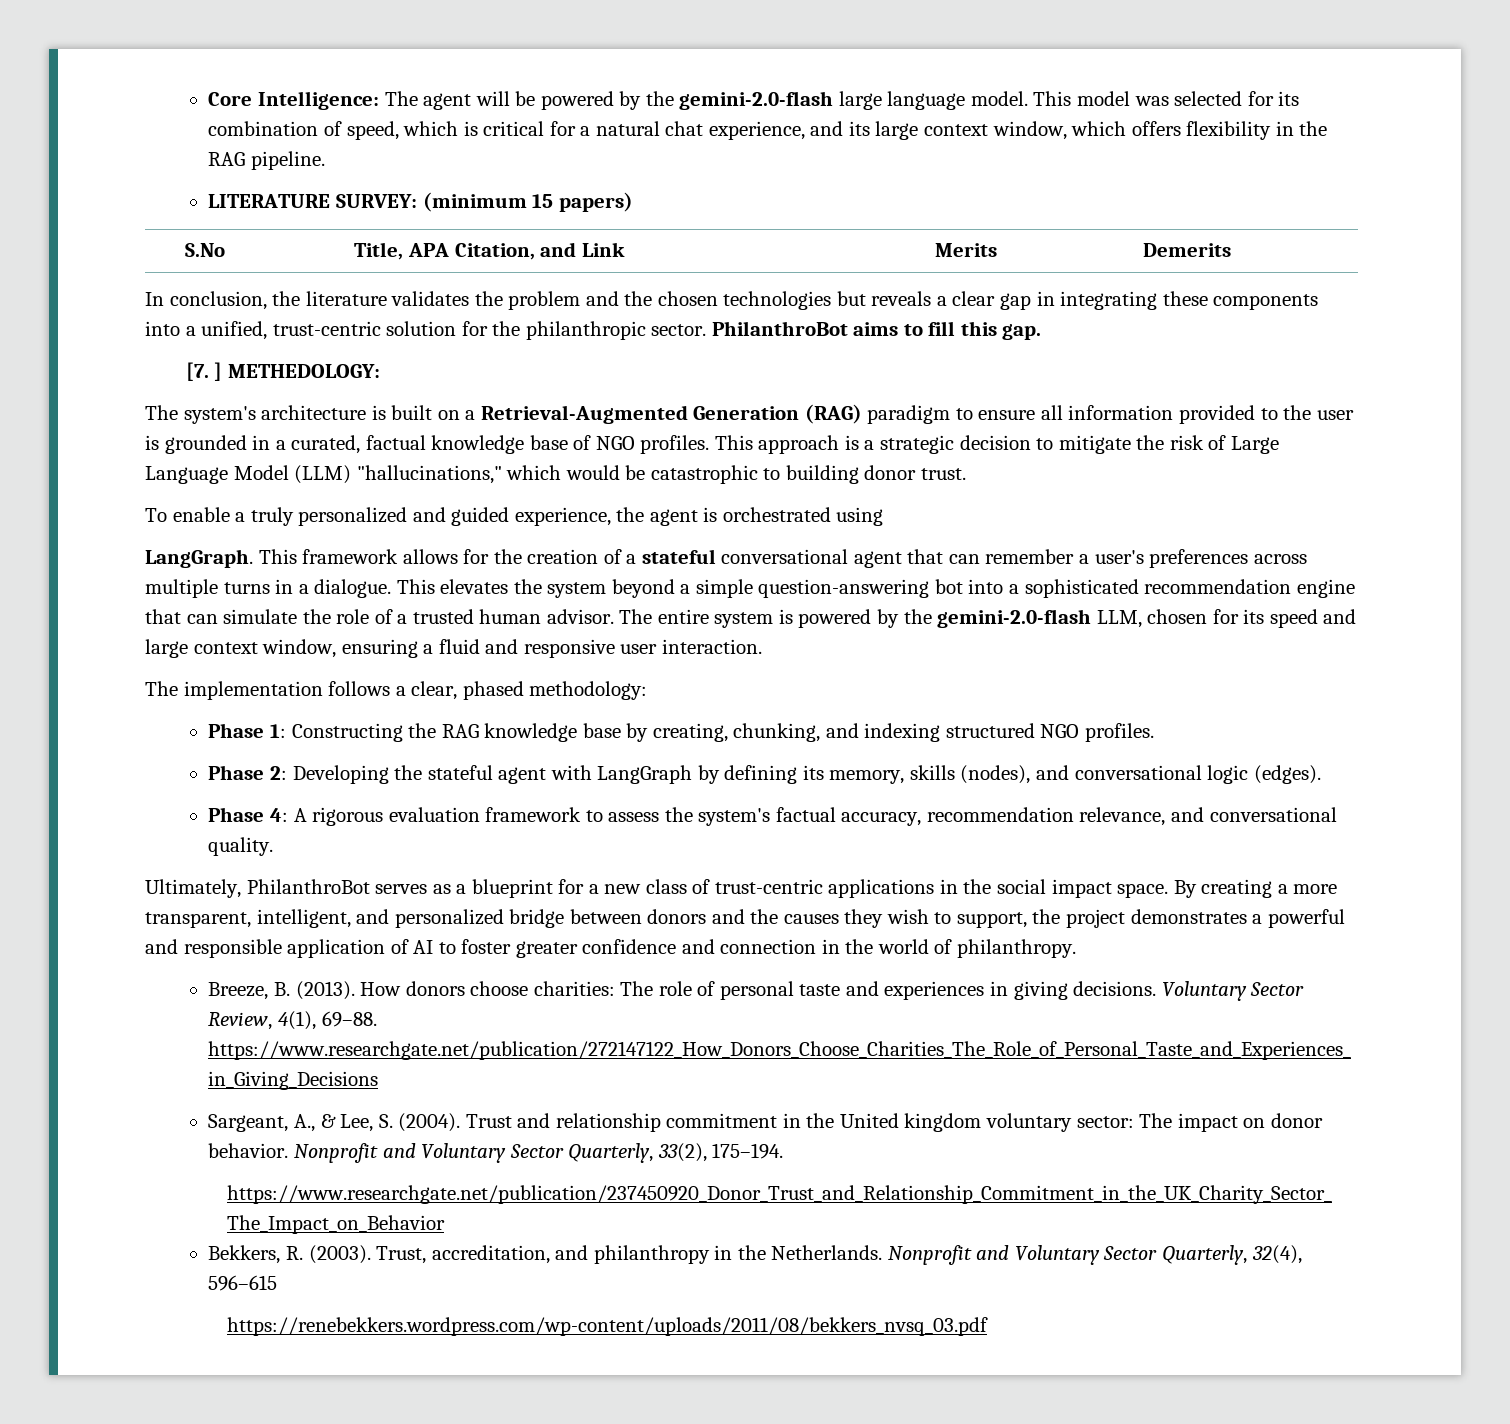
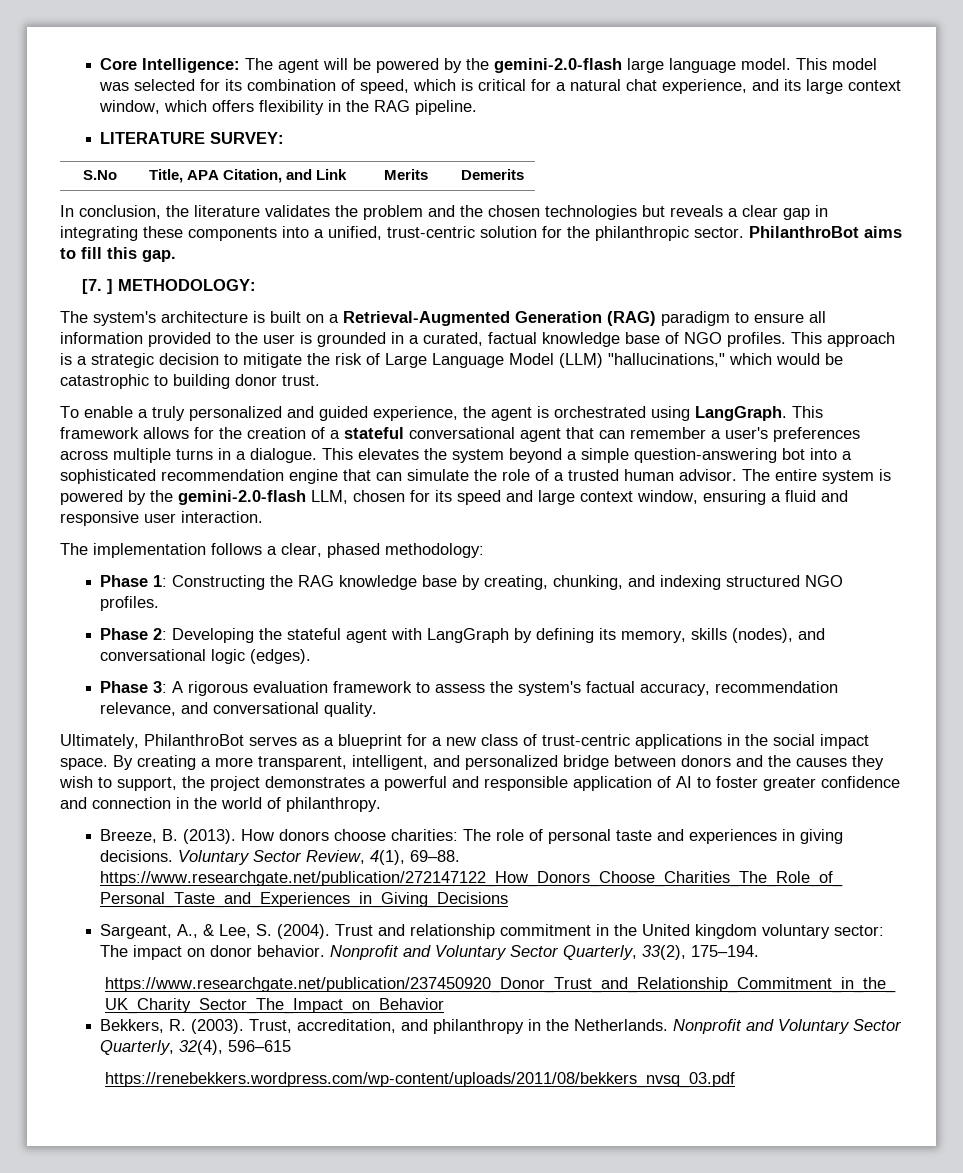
[422,192,633,212] (minimum 15 papers) -> (285, 138) none
[228,364,381,378] METHEDOLOGY: -> [118,279,257,291] METHODOLOGY:
(884, 516) // -> (690, 413) none
[270,808,289,822] 4: -> [153,681,168,693] 3:

